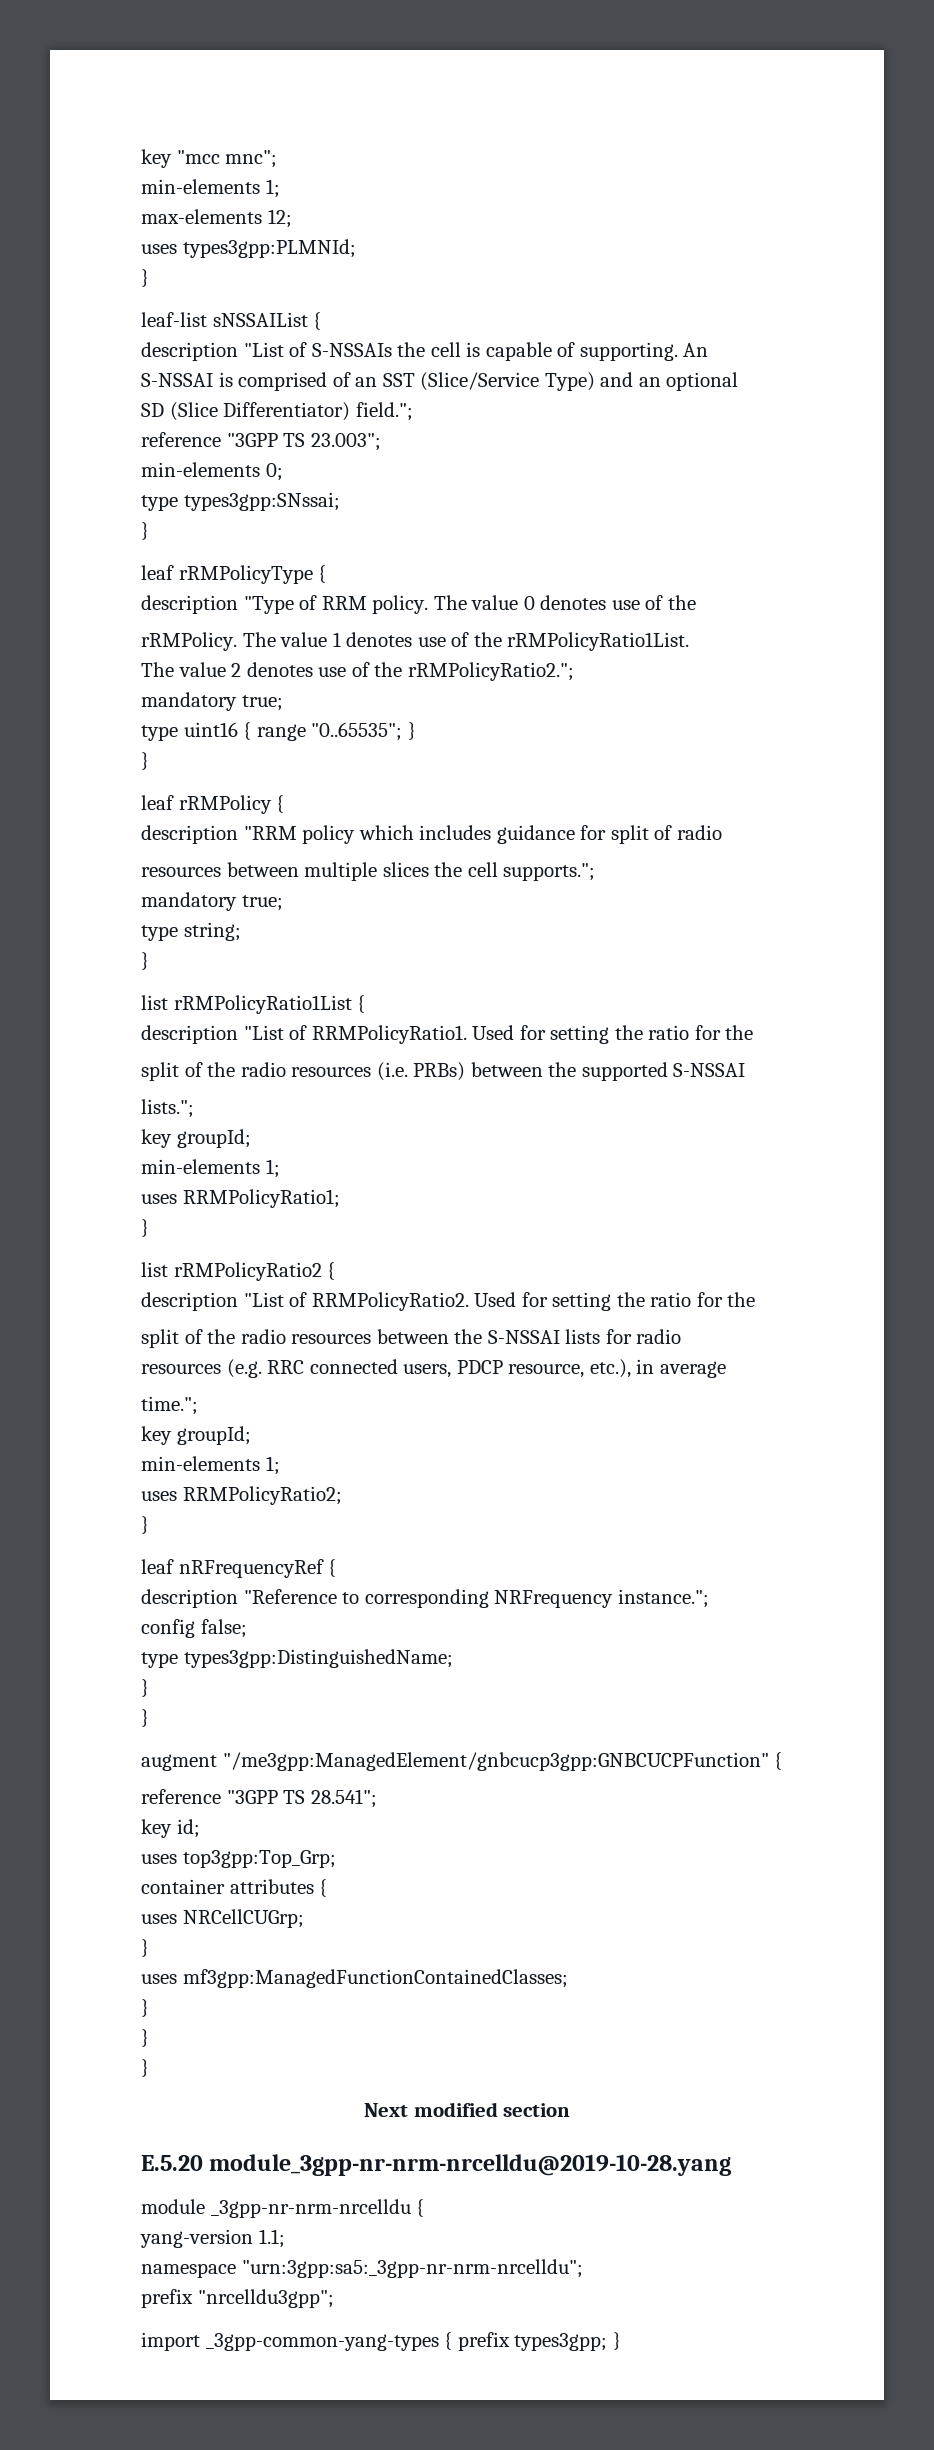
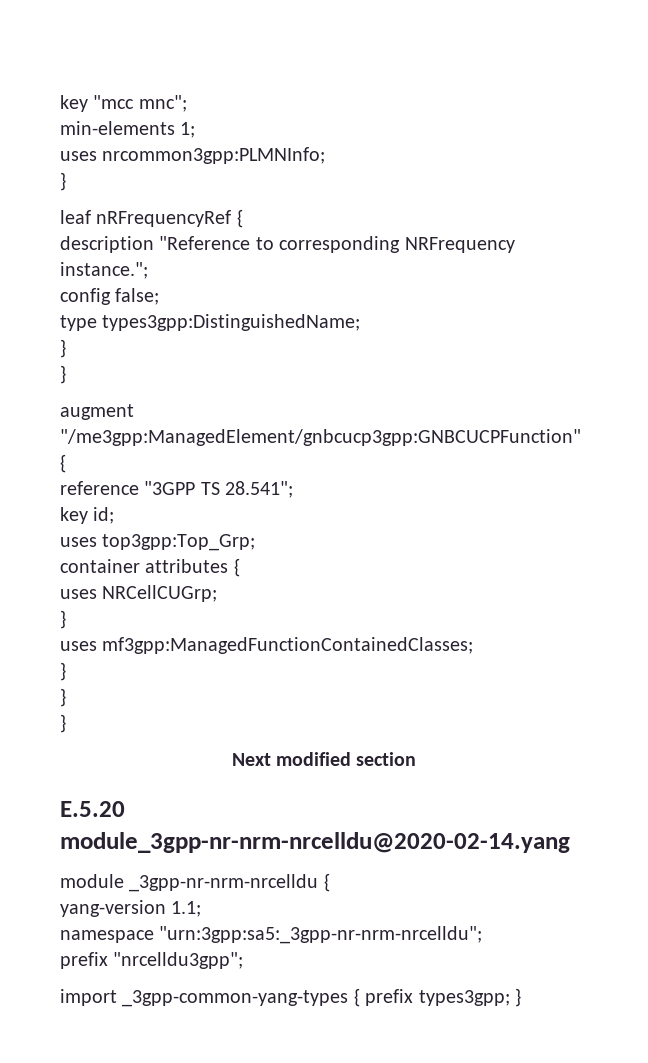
[141,209,292,228] [141,239,356,258] [141,269,149,287] [141,312,322,330] [141,342,709,361] [141,372,739,391] [141,402,413,421] [141,432,381,451] [141,462,283,481] [141,492,340,511] [141,522,149,540] [141,565,327,584] [141,595,696,614] [141,632,690,651] [141,662,574,681] [141,692,283,711] [141,722,416,741] [141,752,149,770] [141,795,285,814] [141,825,722,844] [141,862,596,881] [141,892,283,911] [141,922,241,941] [141,952,149,970] [141,995,366,1014] [141,1025,754,1044] [141,1062,746,1081] [141,1099,194,1118] [141,1129,251,1148] [141,1159,280,1178] [141,1189,340,1208] [141,1219,149,1237] [141,1262,336,1281] [141,1292,756,1311] [141,1329,682,1348] [141,1359,726,1378] [141,1396,198,1415] [141,1426,251,1445] [141,1456,280,1475] [141,1486,342,1505] // max-elements 12; // uses types3gpp:PLMNId; // } // leaf-list sNSSAIList { // description "List of S-NSSAIs the cell is capable of supporting. An // S-NSSAI is comprised of an SST (Slice/Service Type) and an optional // SD (Slice Differentiator) field."; // reference "3GPP TS 23.003"; // min-elements 0; // type types3gpp:SNssai; // } // leaf rRMPolicyType { // description "Type of RRM policy. The value 0 denotes use of the // rRMPolicy. The value 1 denotes use of the rRMPolicyRatio1List. // The value 2 denotes use of the rRMPolicyRatio2."; // mandatory true; // type uint16 { range "0..65535"; } // } // leaf rRMPolicy { // description "RRM policy which includes guidance for split of radio // resources between multiple slices the cell supports."; // mandatory true; // type string; // } // list rRMPolicyRatio1List { // description "List of RRMPolicyRatio1. Used for setting the ratio for the // split of the radio resources (i.e. PRBs) between the supported S-NSSAI // lists."; // key groupId; // min-elements 1; // uses RRMPolicyRatio1; // } // list rRMPolicyRatio2 { // description "List of RRMPolicyRatio2. Used for setting the ratio for the // split of the radio resources between the S-NSSAI lists for radio // resources (e.g. RRC connected users, PDCP resource, etc.), in average // time."; // key groupId; // min-elements 1; // uses RRMPolicyRatio2; -> [60,147,326,164] // uses nrcommon3gpp:PLMNInfo;
[209,2154,732,2176] module_3gpp-nr-nrm-nrcelldu@2019-10-28.yang -> [60,832,570,853] module_3gpp-nr-nrm-nrcelldu@2020-02-14.yang

